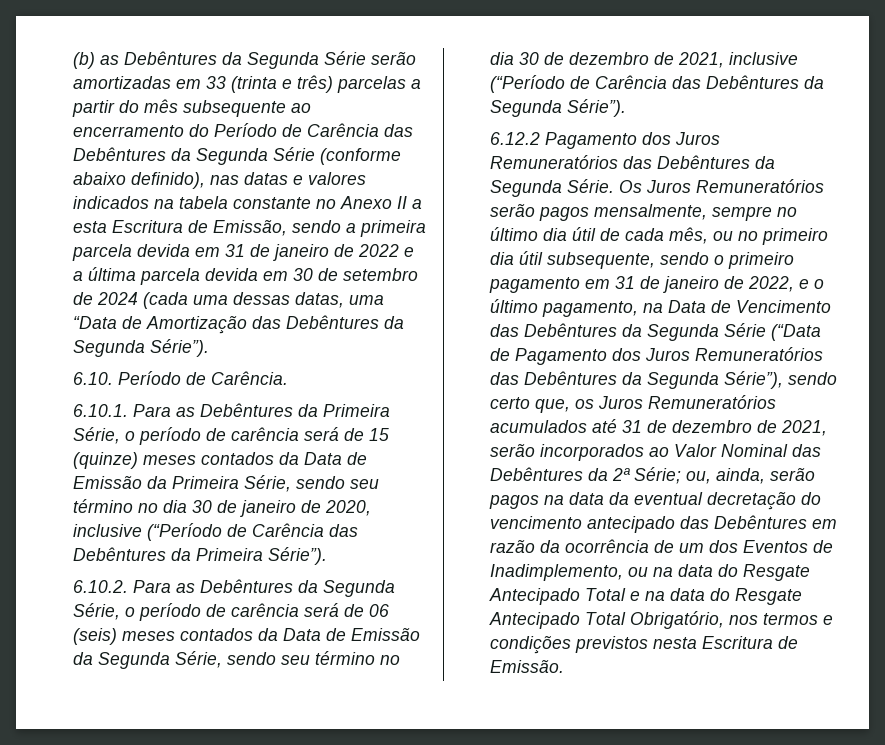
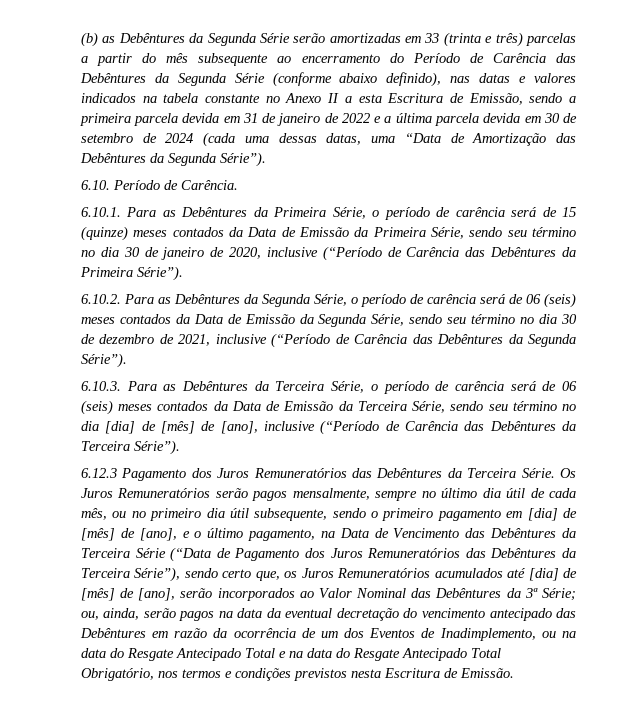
[490,132,721,149] [490,155,776,169] [490,180,563,197] 6.12.2 Pagamento dos Juros Remuneratórios das Debêntures da Segunda -> [80,381,578,394] [80,400,576,415] [80,420,576,435] [80,440,180,455] [80,468,517,481] 6.10.3. Para as Debêntures da Terceira Série, o período de carência será de 06 (seis) meses contados da Data de Emissão da Terceira Série, sendo seu término no dia [dia] de [mês] de [ano], inclusive (“Período de Carência das Debêntures da Terceira Série”). // 6.12.3 Pagamento dos Juros Remuneratórios das Debêntures da Terceira
[615,276,795,293] 31 de janeiro de 2022, -> [527,508,578,521] [80,528,177,541] [dia] de [mês] de [ano],
[647,324,720,341] Segunda -> [80,548,130,558] Terceira
[647,372,720,389] Segunda -> [80,568,130,578] Terceira
[622,420,828,436] 31 de dezembro de 2021, -> [528,568,577,581] [80,588,176,601] [dia] de [mês] de [ano],
[612,468,631,481] 2ª -> [524,588,538,598] 3ª

